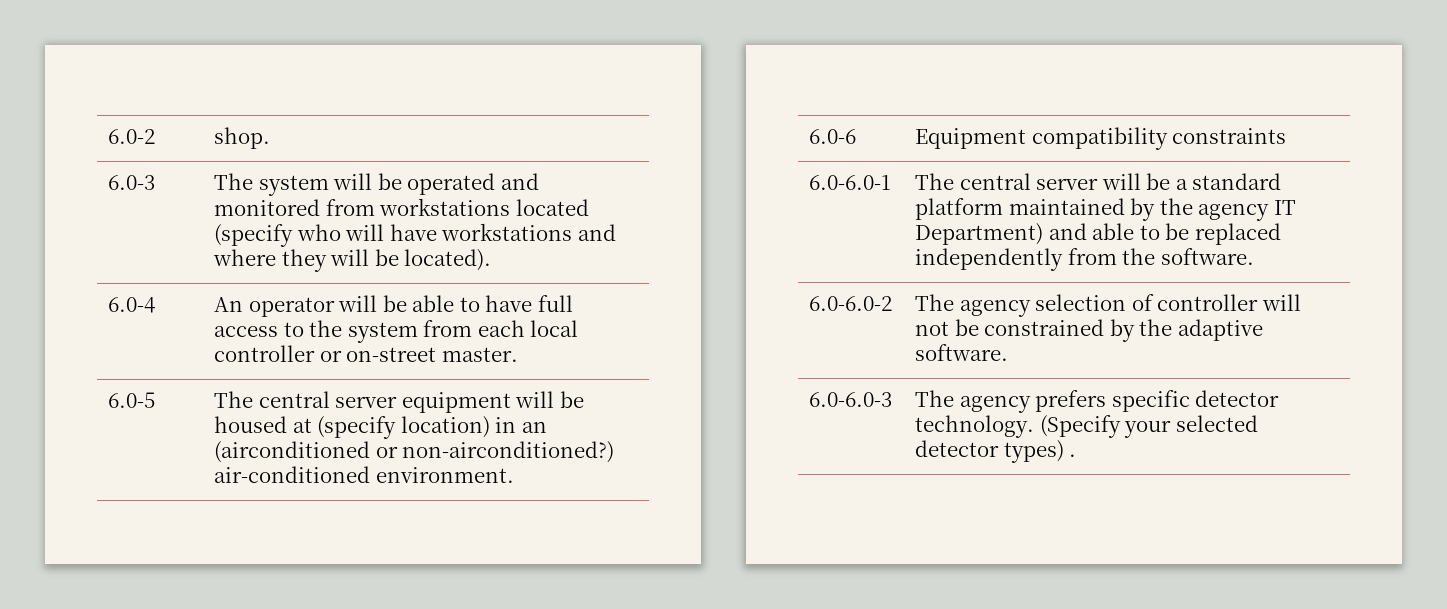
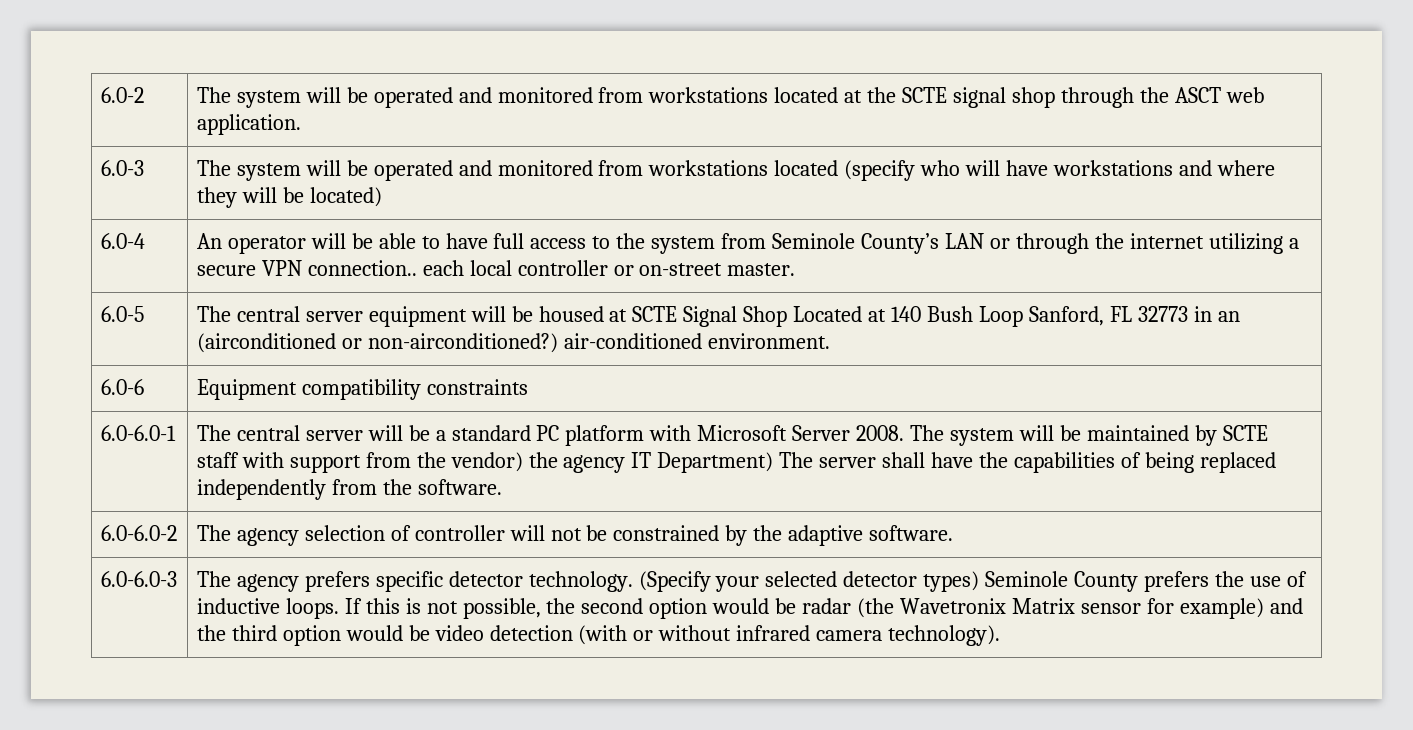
[214,127,271,149] shop. -> [196,87,1264,108] [196,114,301,135] The system will be operated and monitored from workstations located at the SCTE signal shop through the ASCT web application.
[404,249,492,271] located). -> [309,187,382,207] located)
(473, 328) none -> [772,233,1299,254] [196,260,417,276] Seminole County’s LAN or through the internet utilizing a secure VPN connection..
[317,416,490,439] (specify location) -> [632,306,1188,327] SCTE Signal Shop Located at 140 Bush Loop Sanford, FL 32773
[915,198,1296,221] [915,223,1190,245] platform maintained by the agency IT Department) and able to be -> [536,425,1268,446] [196,452,1194,473] PC platform with Microsoft Server 2008. The system will be maintained by SCTE staff with support from the vendor) the agency IT Department) The server shall have the capabilities of being
[1069,454,1077,457] . -> [985,571,1307,592] [196,598,1303,619] [196,625,1001,646] Seminole County prefers the use of inductive loops. If this is not possible, the second option would be radar (the Wavetronix Matrix sensor for example) and the third option would be video detection (with or without infrared camera technology).

